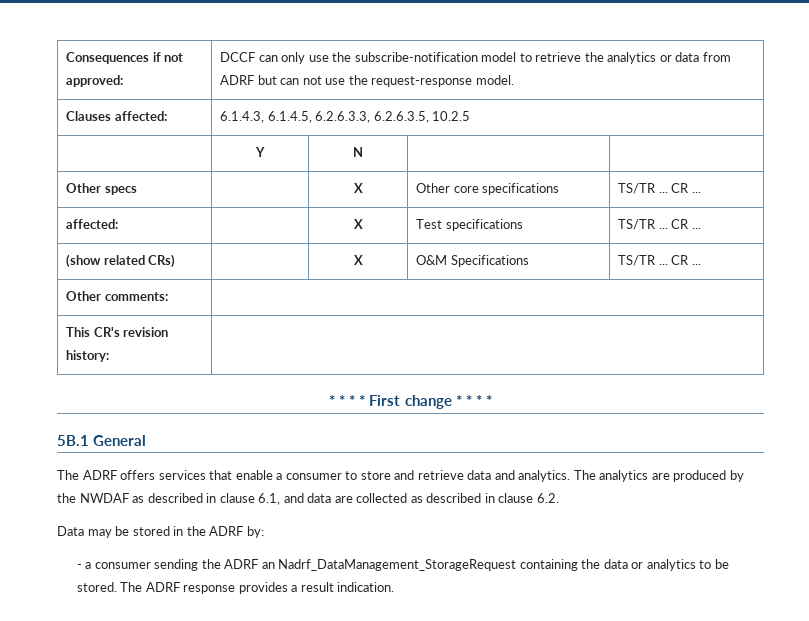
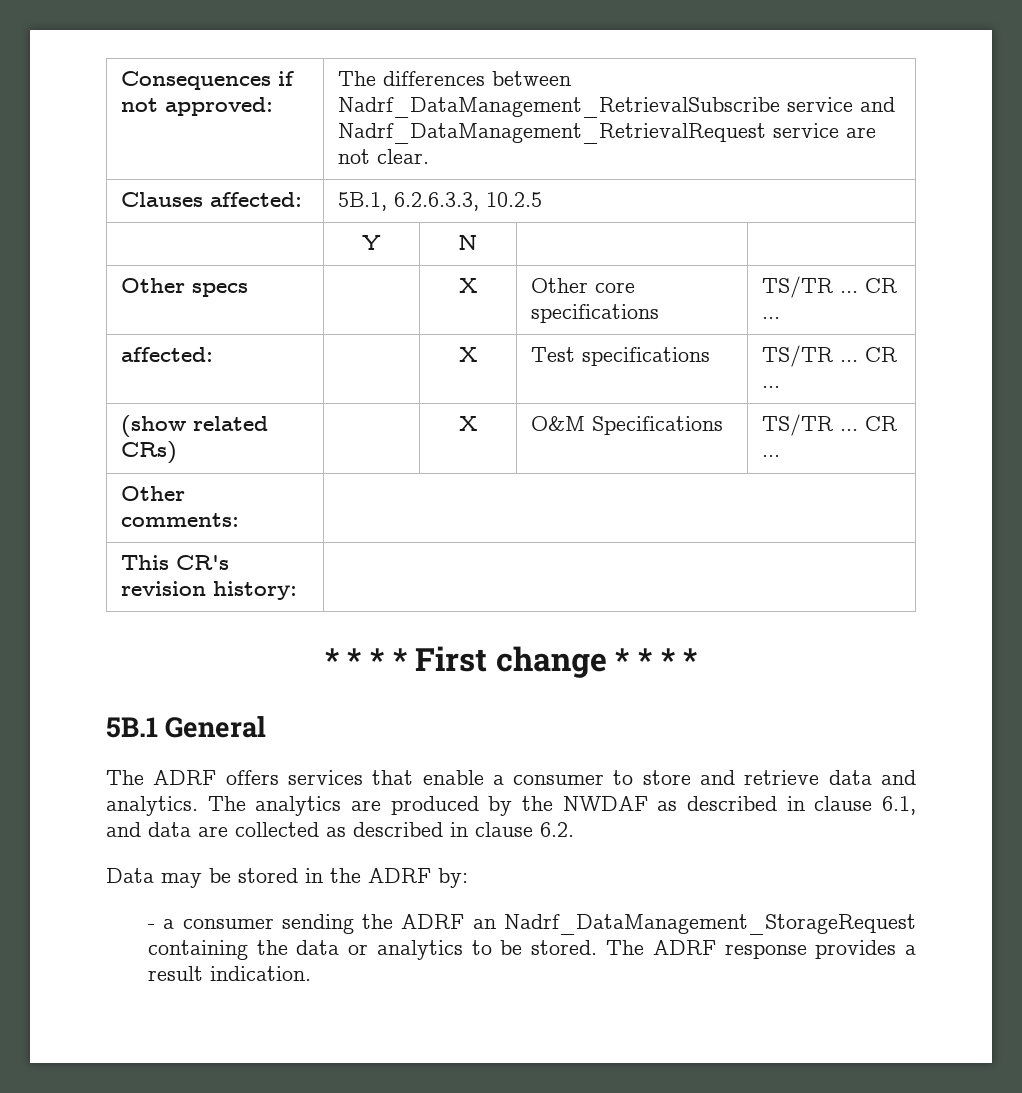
[220,52,731,64] [220,75,514,87] [66,111,167,121] [220,111,429,123] DCCF can only use the subscribe-notification model to retrieve the analytics or data from ADRF but can not use the request-response model. // Clauses affected: | 6.1.4.3, 6.1.4.5, 6.2.6.3.3, 6.2.6.3.5, -> [337,71,571,86] [337,97,895,118] [337,123,876,144] [337,149,429,164] [120,192,302,207] [337,192,479,211] The differences between Nadrf_DataManagement_RetrievalSubscribe service and Nadrf_DataManagement_RetrievalRequest service are not clear. // Clauses affected: | 5B.1, 6.2.6.3.3,

